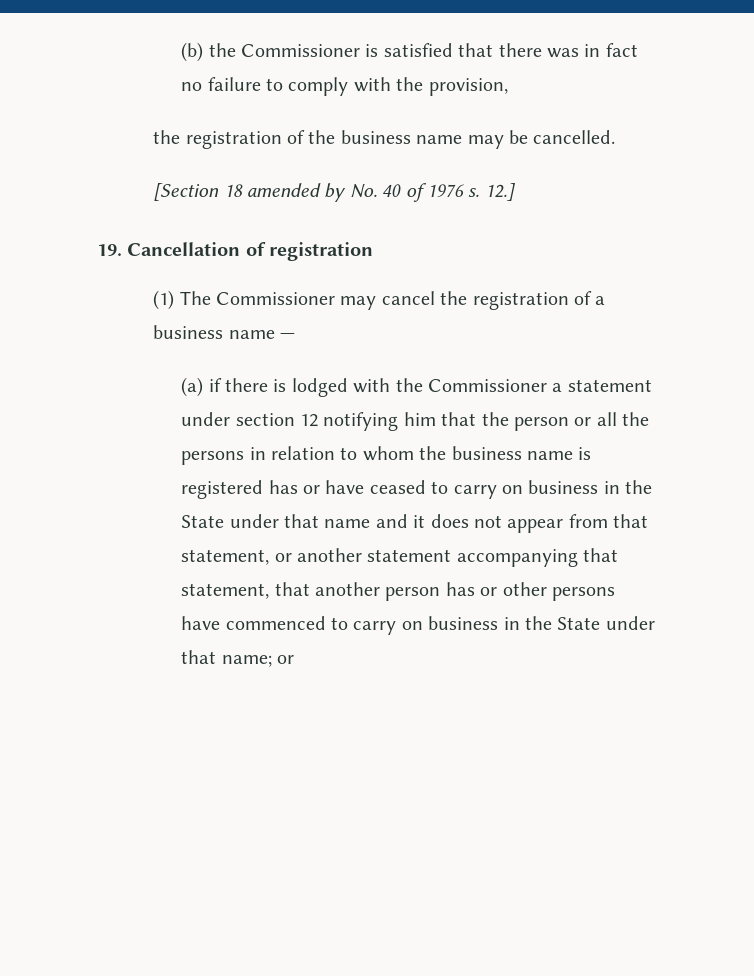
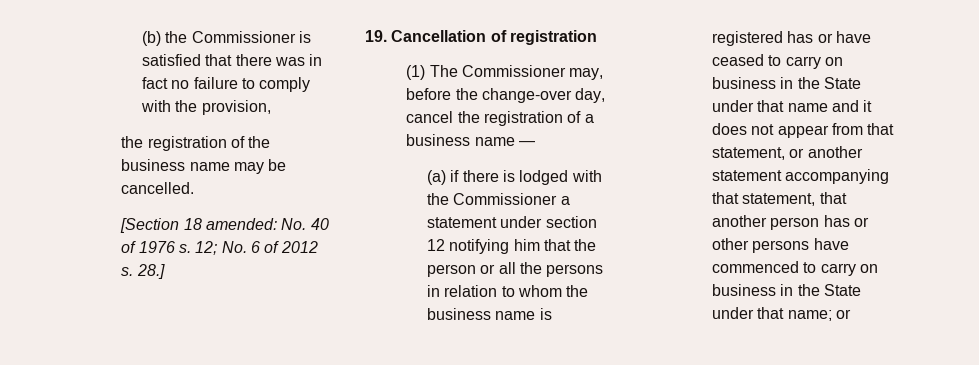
[246,183,347,202] amended by -> [205,218,277,230] amended:
[484,183,515,201] 12.] -> [195,241,318,255] [121,264,165,279] 12; No. 6 of 2012 s. 28.]
[340,296,377,310] may -> [569,68,604,80] [406,88,606,103] may, before the change-over day,

